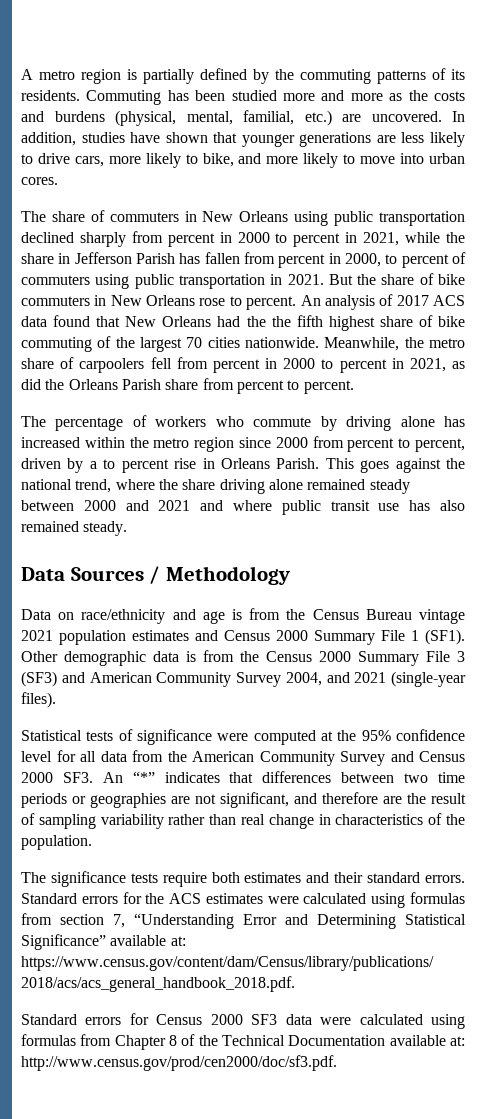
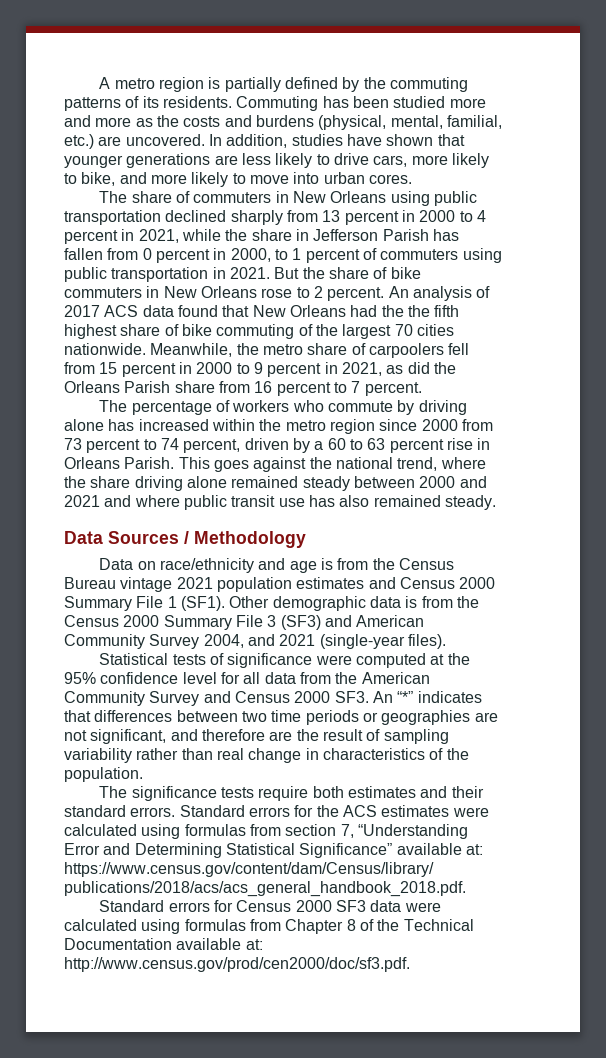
[167,232,288,247] percent in 2000 to -> [322,210,486,225] 13 percent in 2000 to 4
(275, 258) none -> [142,248,152,260] 0
(398, 259) none -> [292,248,302,260] 1
(242, 301) none -> [313,286,323,298] 2
[212,358,334,373] percent in 2000 to -> [99,362,263,377] 15 percent in 2000 to 9
[236,380,300,394] percent to -> [254,381,361,396] 16 percent to 7
[347,438,411,452] percent to -> [64,438,179,453] 73 percent to 74
[103,459,116,469] to -> [327,438,386,450] 60 to 63

